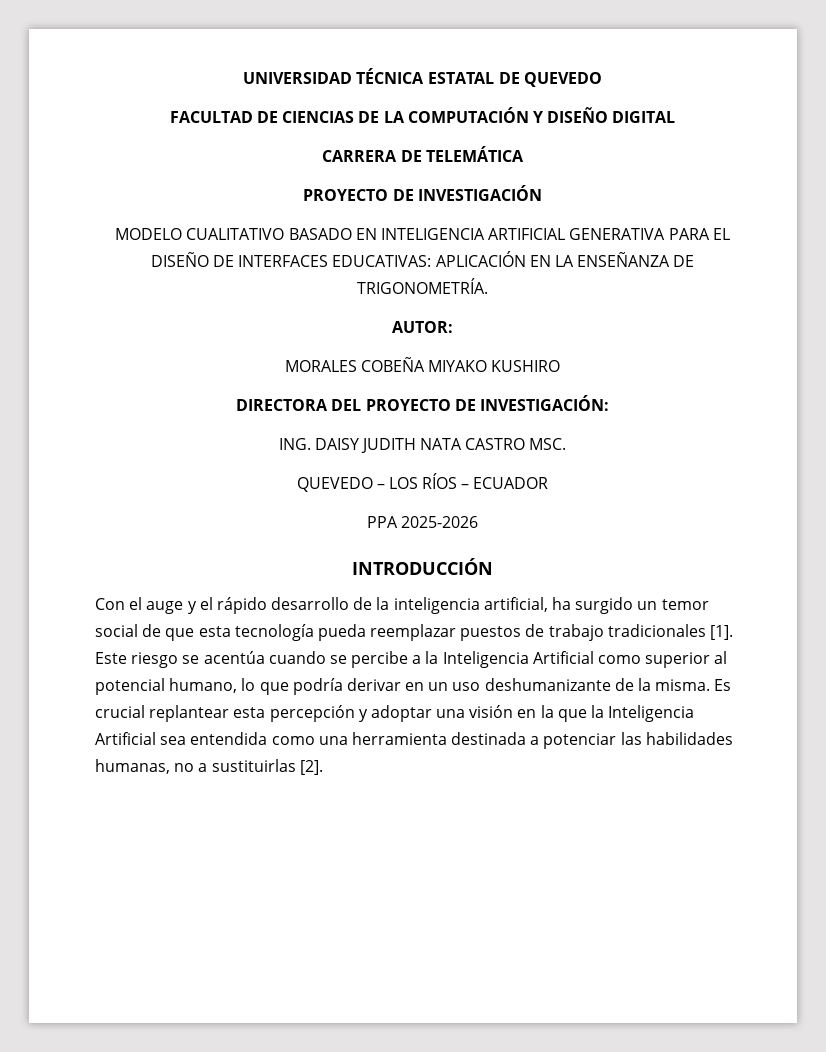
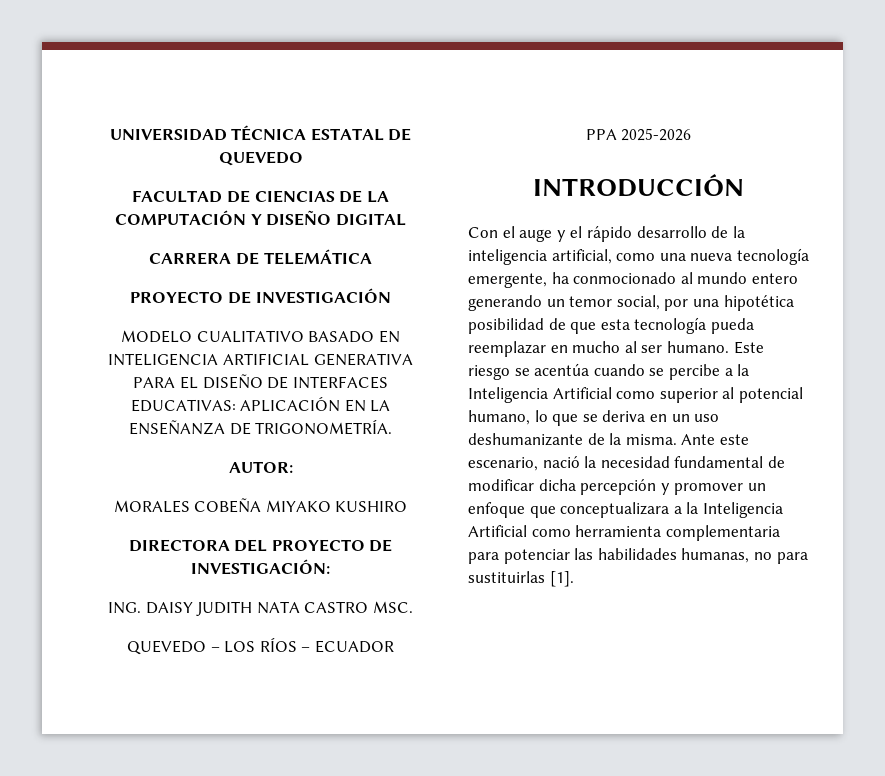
[552,597,709,614] [95,624,138,637] ha surgido un temor social -> [616,248,809,265] [468,272,798,288] [468,295,794,311] [468,318,544,334] como una nueva tecnología emergente, ha conmocionado al mundo entero generando un temor social, por una hipotética posibilidad
[460,624,734,641] puestos de trabajo tradicionales [1]. -> [550,341,729,353] en mucho al ser humano.
[292,678,401,695] podría derivar -> [582,410,646,422] se deriva
[714,679,732,691] [95,705,695,722] [95,732,540,745] Es crucial replantear esta percepción y adoptar una visión en la que la Inteligencia Artificial sea entendida como una herramienta destinada a -> [681,434,749,445] [468,456,785,471] [468,479,766,495] [468,502,783,518] [468,525,780,541] [468,552,499,564] Ante este escenario, nació la necesidad fundamental de modificar dicha percepción y promover un enfoque que conceptualizara a la Inteligencia Artificial como herramienta complementaria para
[198,759,323,775] a sustituirlas [2]. -> [776,552,808,564] [468,571,574,587] para sustituirlas [1].

